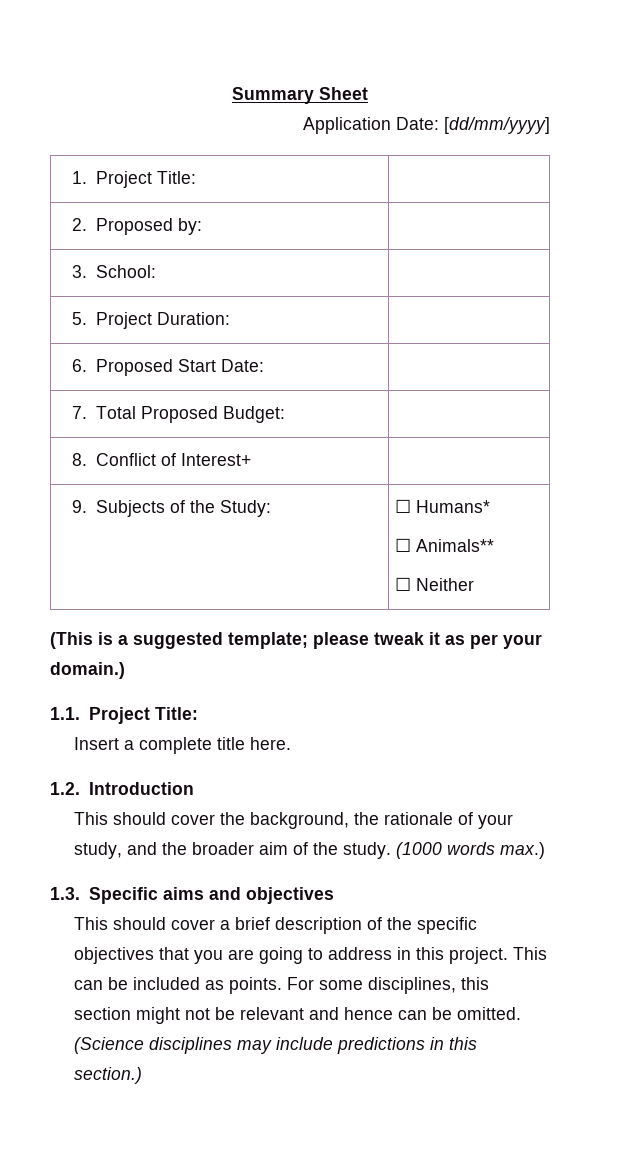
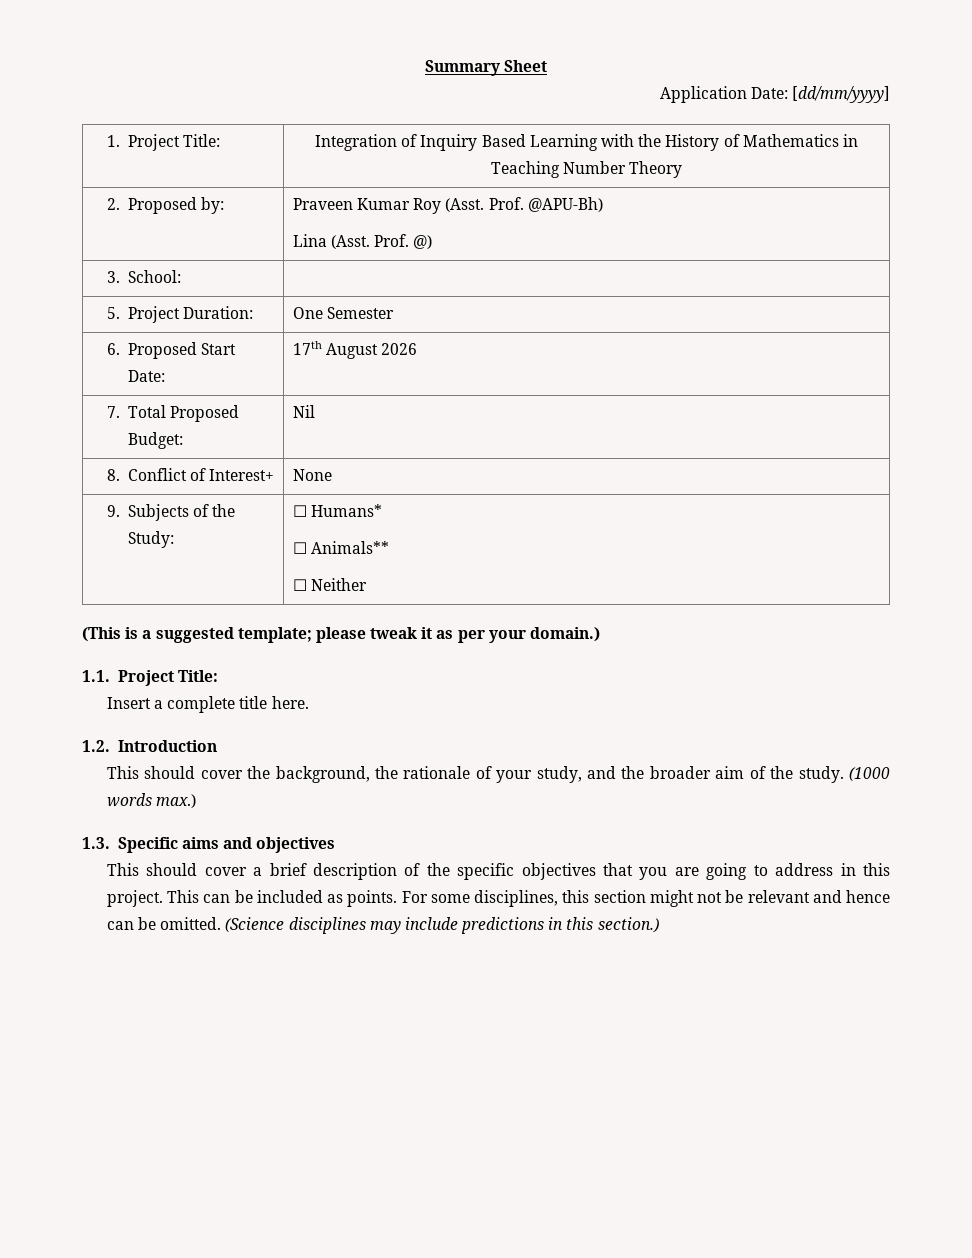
[71,218,202,235] // 2. Proposed by: | -> [315,134,858,151] [490,161,683,178] [106,197,224,214] [292,197,603,214] [292,234,433,249] Integration of Inquiry Based Learning with the History of Mathematics in Teaching Number Theory // 2. Proposed by: | Praveen Kumar Roy (Asst. Prof. @APU-Bh) // Lina (Asst. Prof. @)
(230, 318) none -> [292,307,395,319] One Semester
(264, 365) none -> [292,341,418,359] 17th August 2026
(285, 414) none -> [292,405,315,418] Nil
(251, 459) | -> [292,469,332,481] | None

